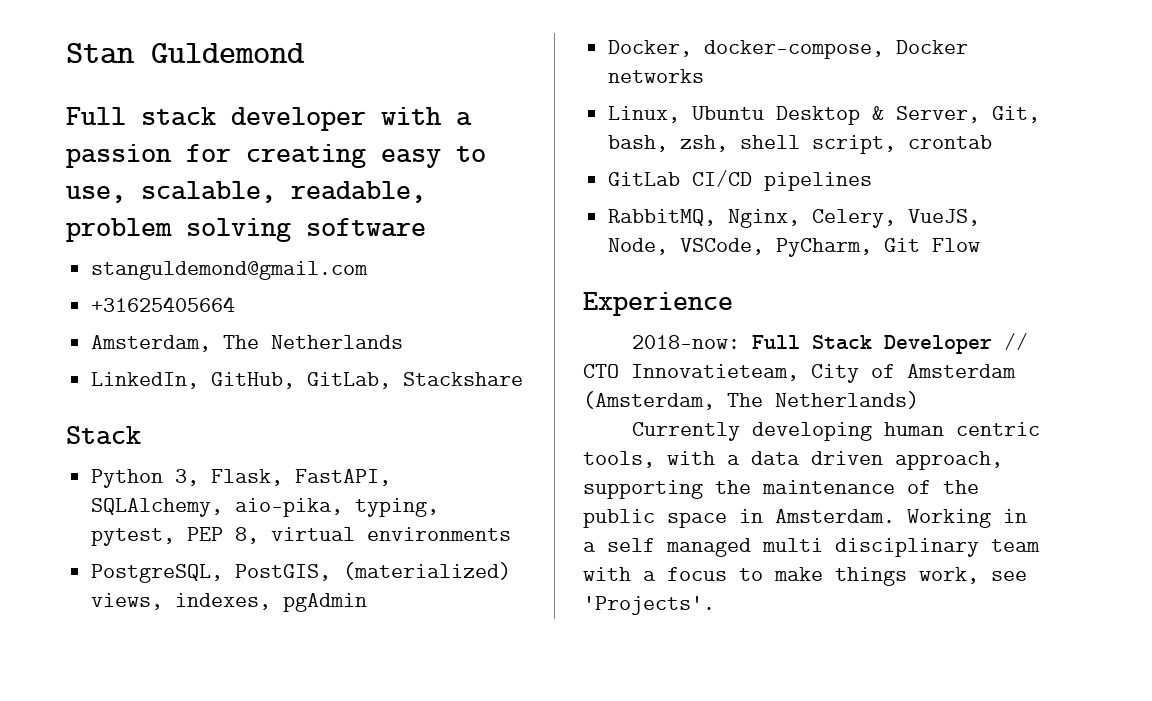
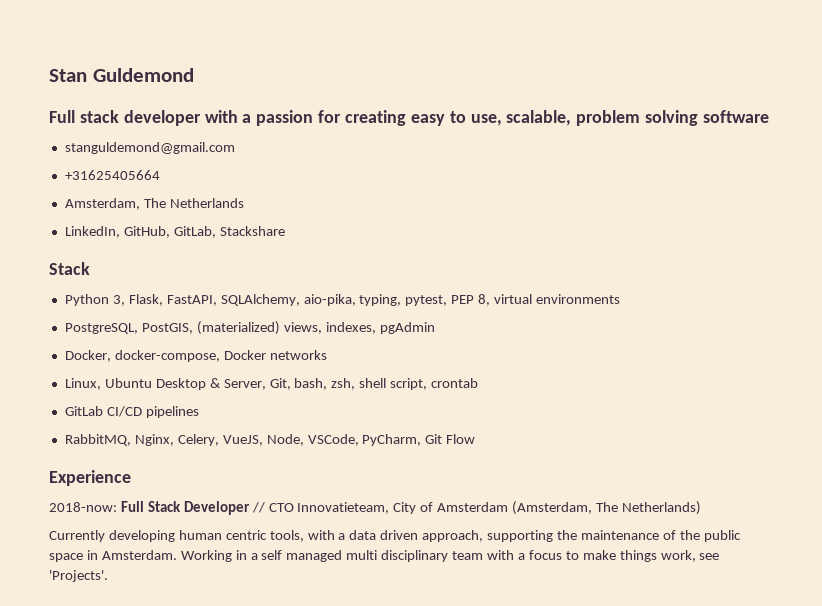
[291,181,426,203] readable, -> (572, 118) none

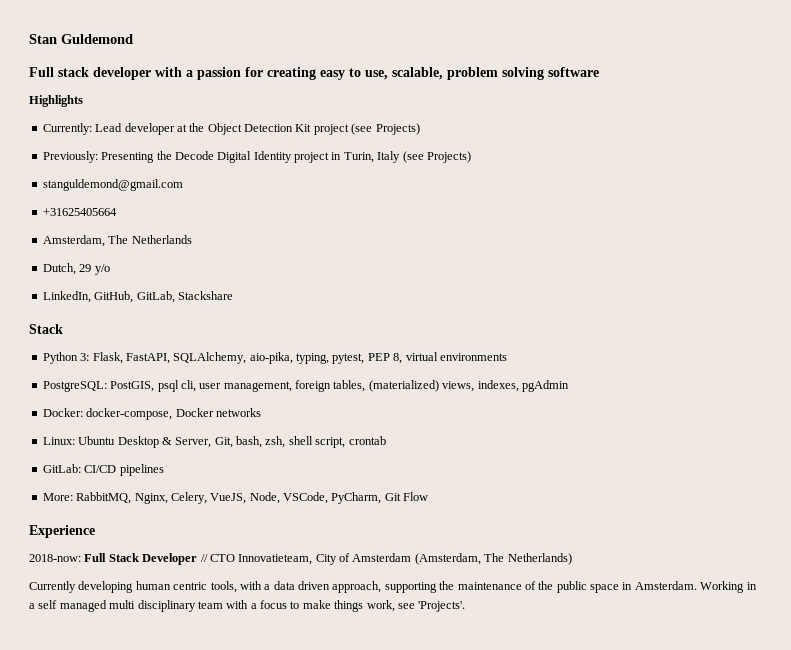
(770, 116) none -> [29,95,83,107] [42,123,420,135] [42,151,471,163] // Highlights // Currently: Lead developer at the Object Detection Kit project (see Projects) // Previously: Presenting the Decode Digital Identity project in Turin, Italy (see Projects)
(244, 203) none -> [42,263,110,275] // Dutch, 29 y/o
[112,295,125,306] 3, -> [80,353,90,361] 3:
[64,323,193,334] PostgreSQL, PostGIS, -> [42,380,366,392] PostgreSQL: PostGIS, psql cli, user management, foreign tables,
[64,350,111,362] Docker, -> [42,408,83,417] Docker:
[64,378,101,390] Linux, -> [42,437,75,445] Linux:
[64,406,103,416] GitLab -> [42,464,81,473] GitLab:
(199, 412) none -> [42,493,73,501] More:

